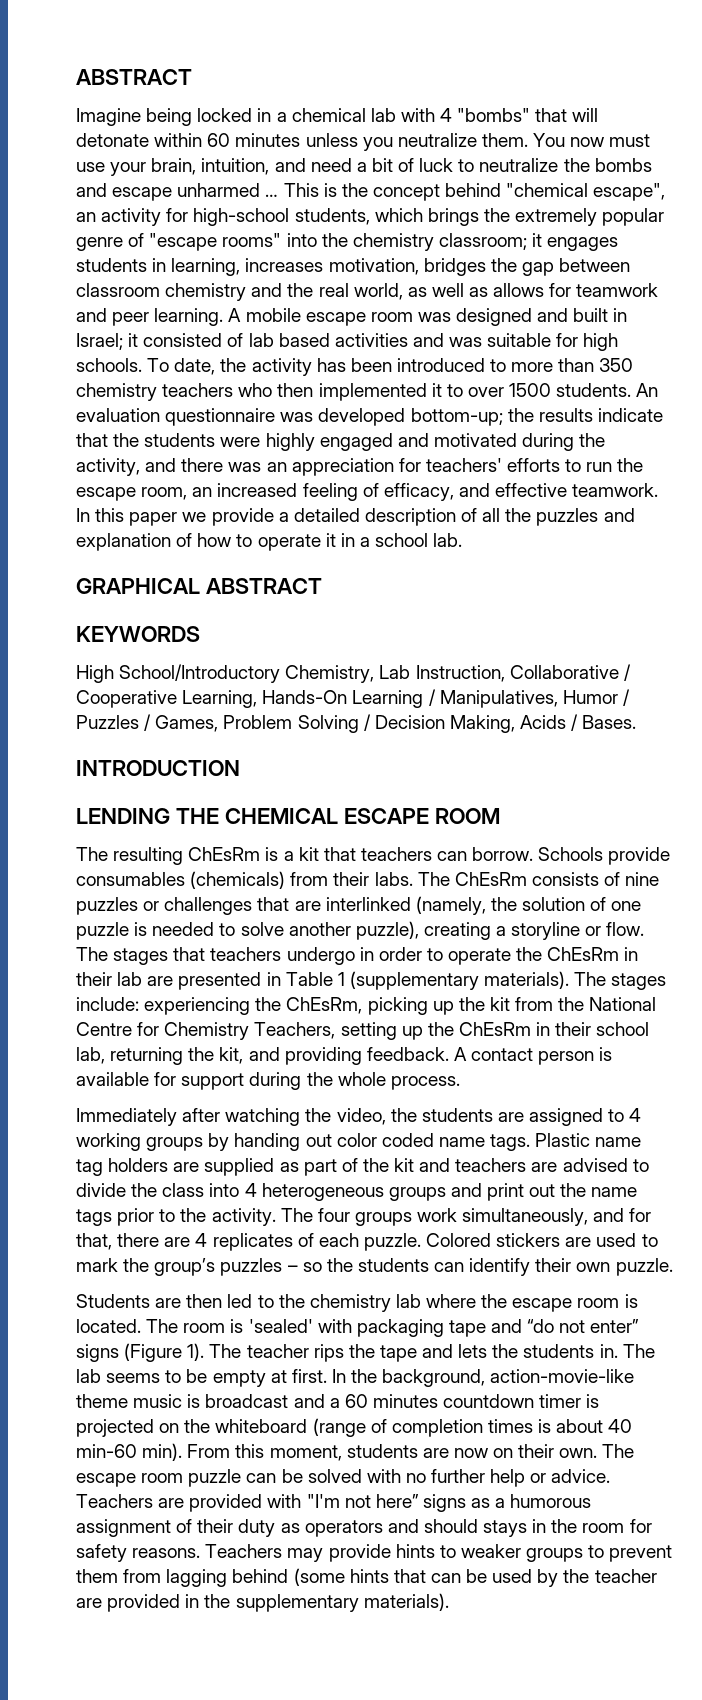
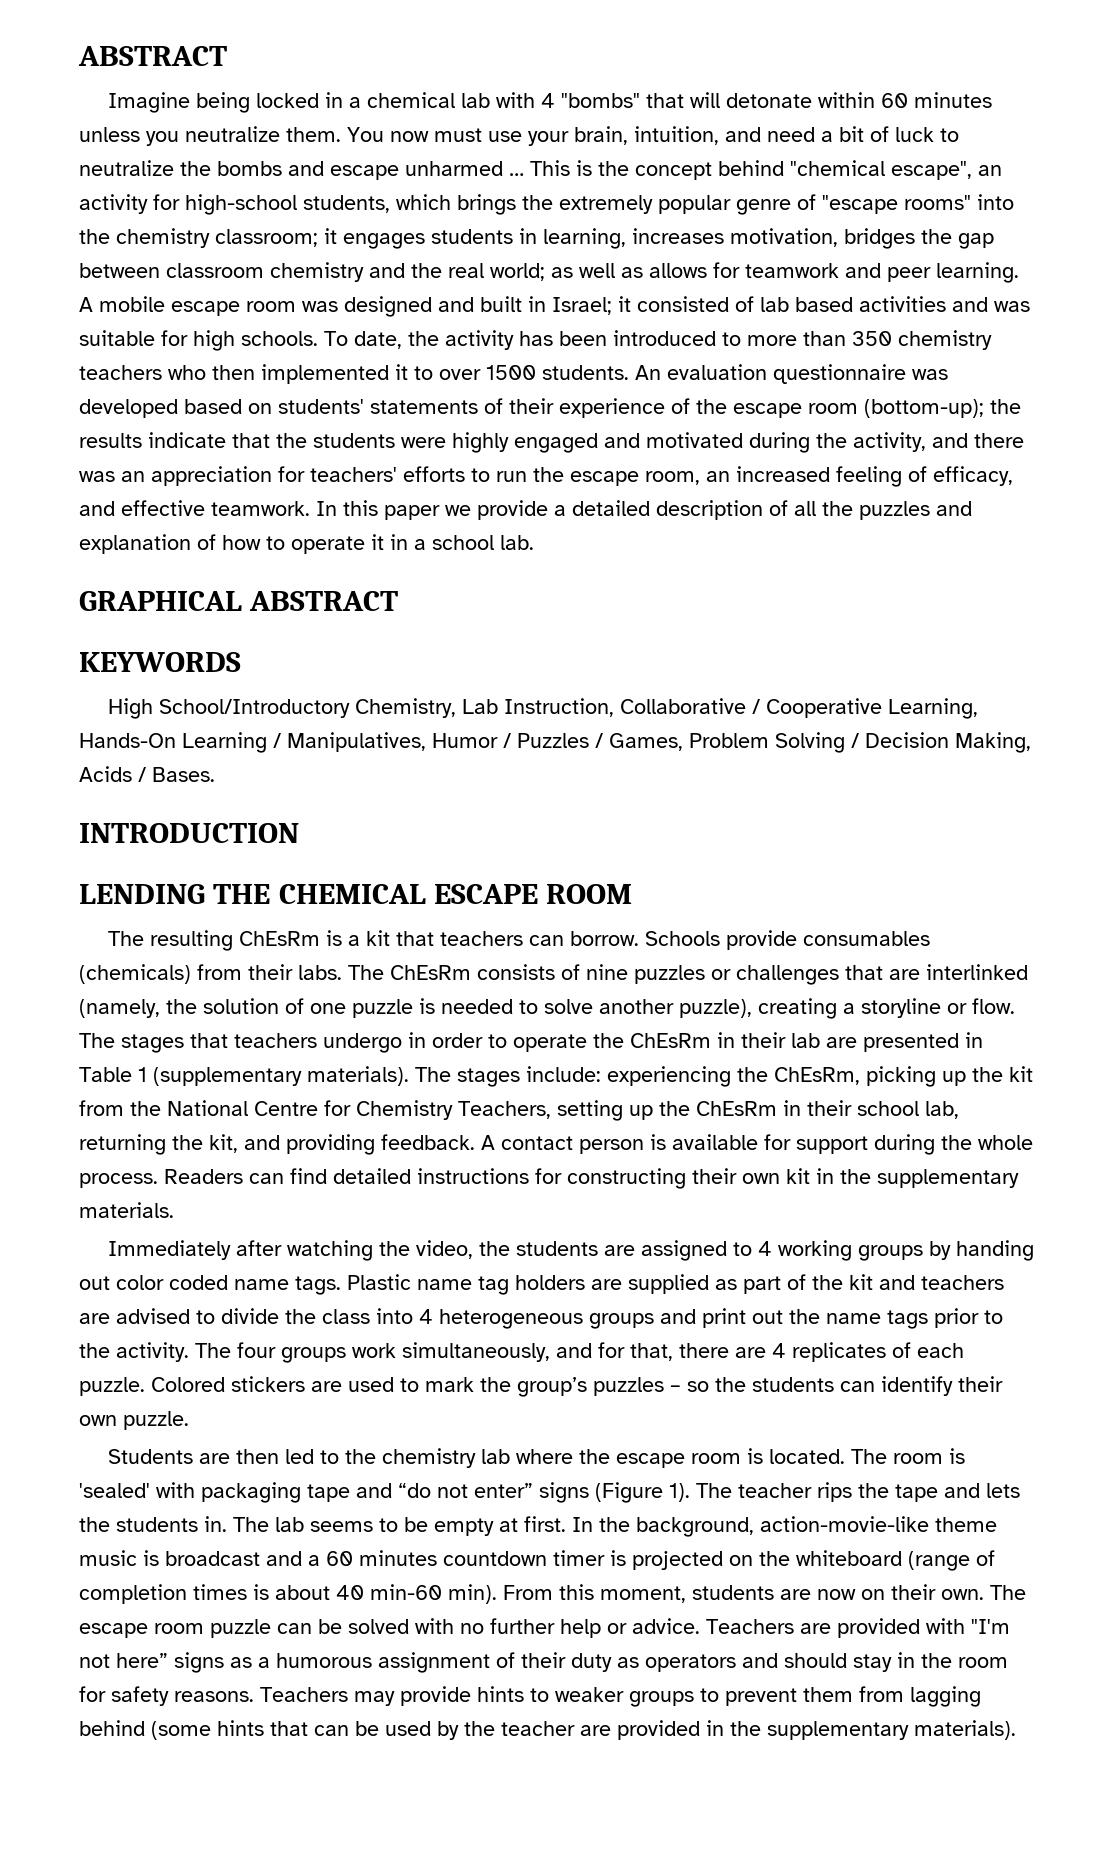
[353,283,403,300] world, -> [490,263,545,281] world;
[410,408,503,426] bottom-up; -> [184,398,984,418] based on students' statements of their experience of the escape room (bottom-up);
(460, 1083) none -> [164,1168,1019,1189] [79,1202,174,1218] Readers can find detailed instructions for constructing their own kit in the supplementary materials.
[483,1520,528,1537] stays -> [853,1654,892,1672] stay

